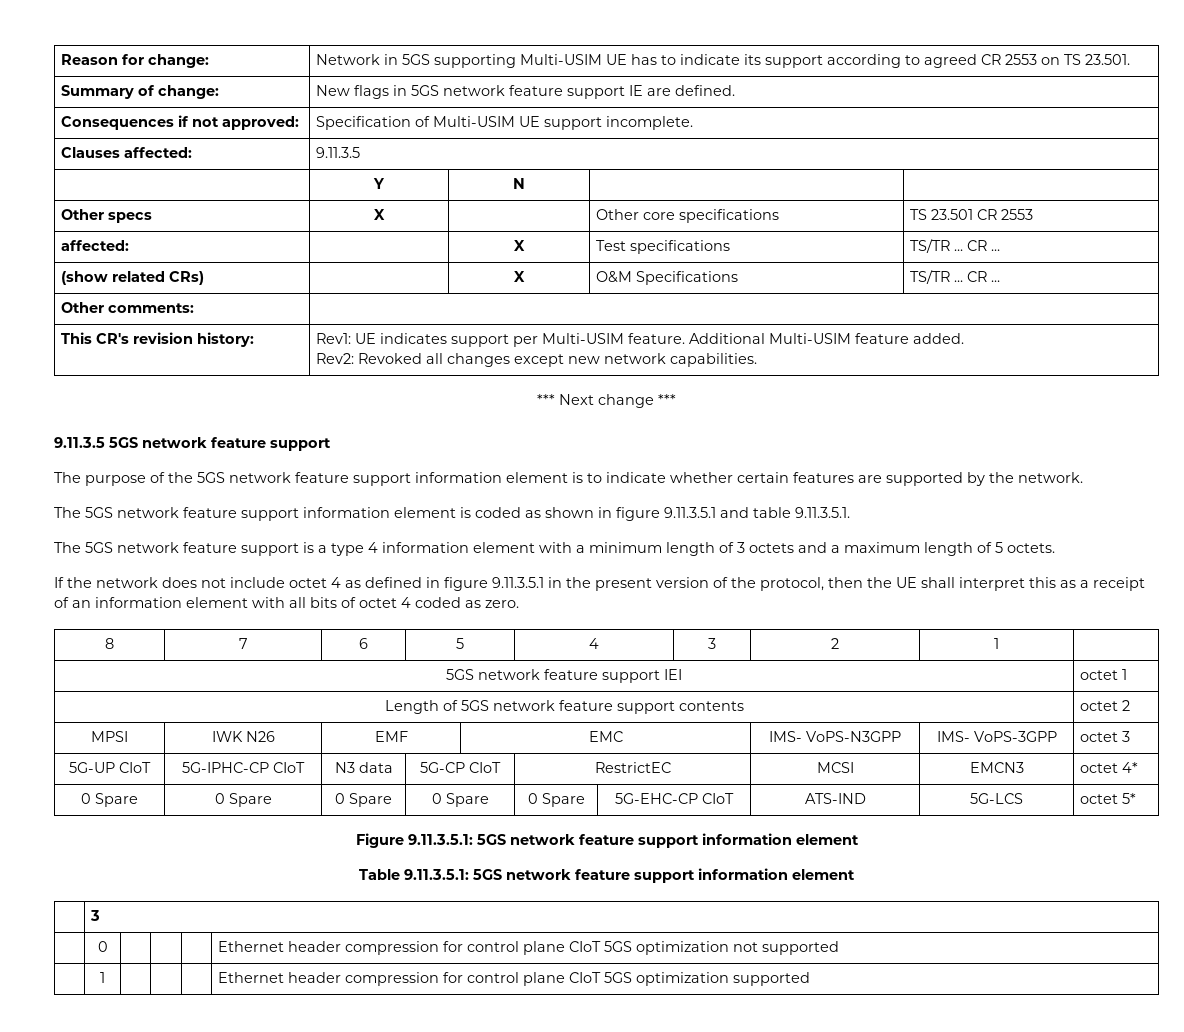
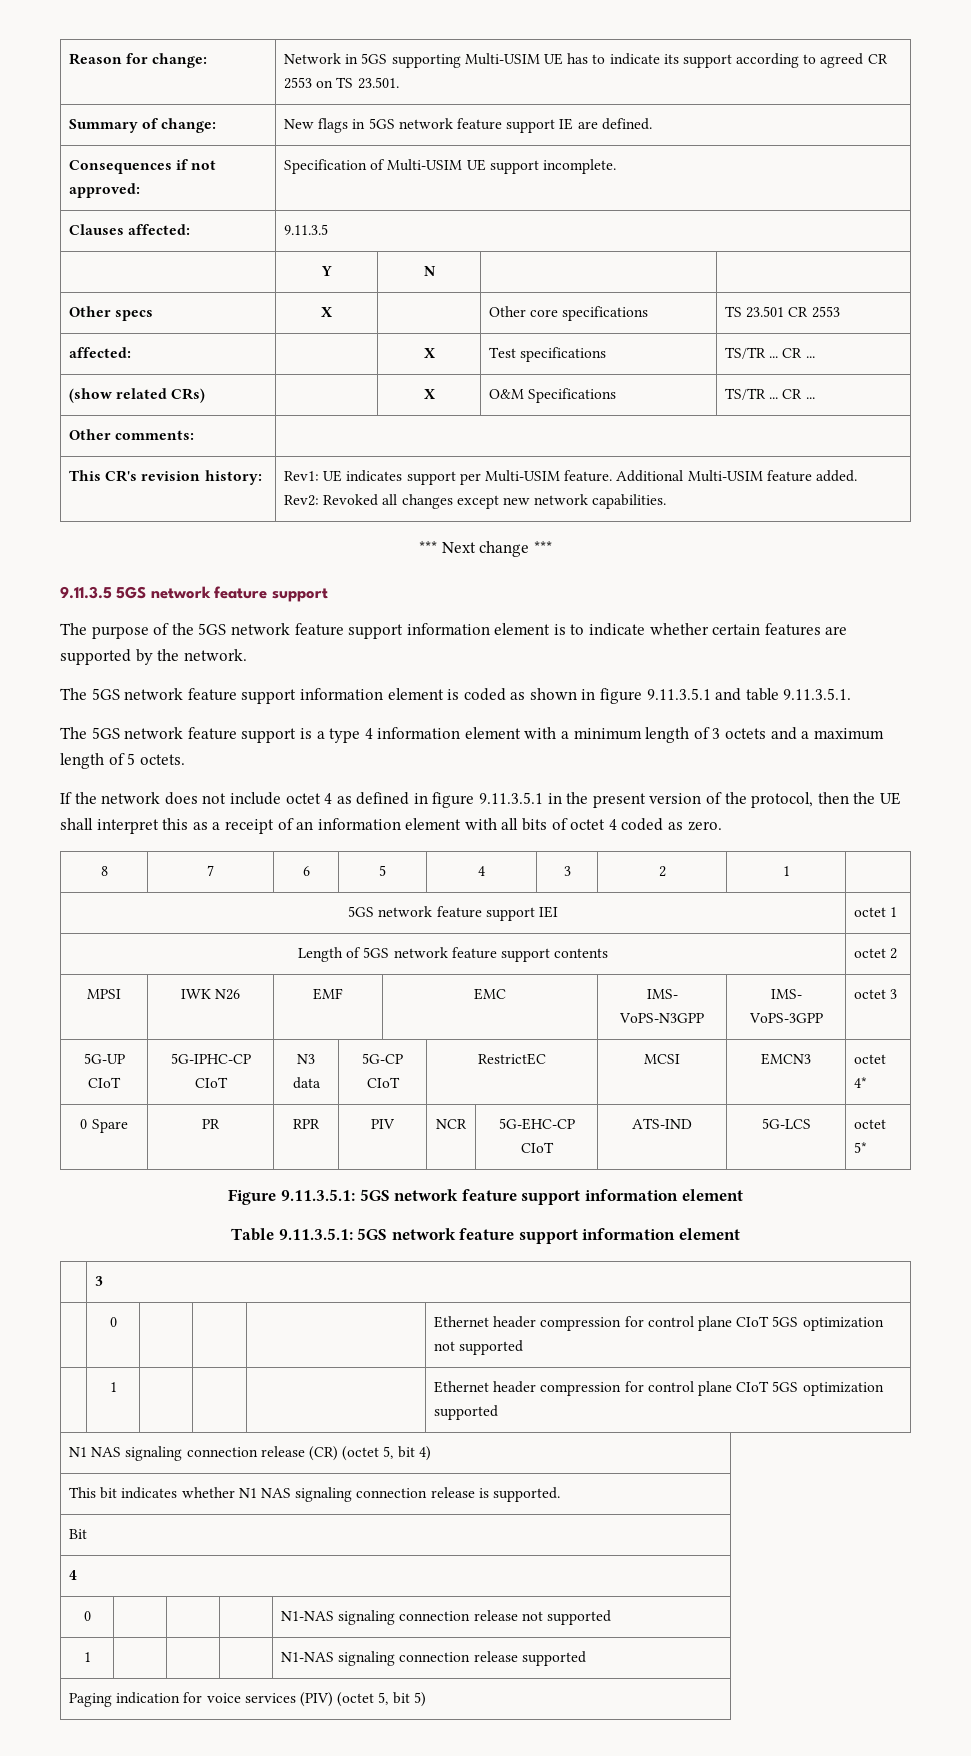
[214,793,272,807] [335,793,392,807] [431,793,489,807] [527,793,585,807] 0 Spare | 0 Spare | 0 Spare | 0 Spare -> [202,1119,220,1129] [293,1119,320,1129] [371,1119,395,1129] [436,1119,467,1129] PR | RPR | PIV | NCR
(810, 979) none -> [69,1446,431,1461] [69,1487,560,1502] [69,1529,88,1539] [69,1570,78,1580] [83,1611,91,1621] [281,1610,611,1625] [83,1652,91,1662] [281,1651,586,1666] [69,1692,426,1707] // N1 NAS signaling connection release (CR) (octet 5, bit 4) // This bit indicates whether N1 NAS signaling connection release is supported. // Bit // 4 // 0 | | | | N1-NAS signaling connection release not supported // 1 | | | | N1-NAS signaling connection release supported // Paging indication for voice services (PIV) (octet 5, bit 5)

